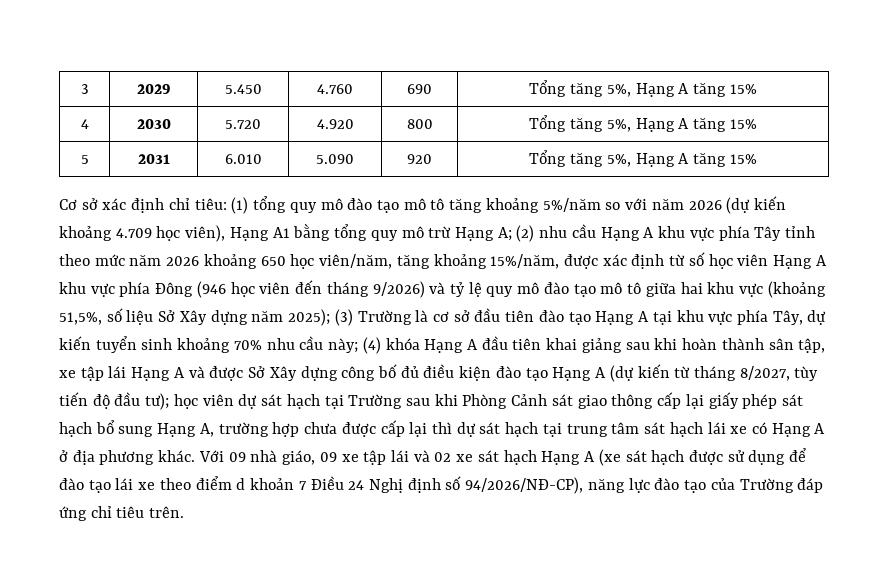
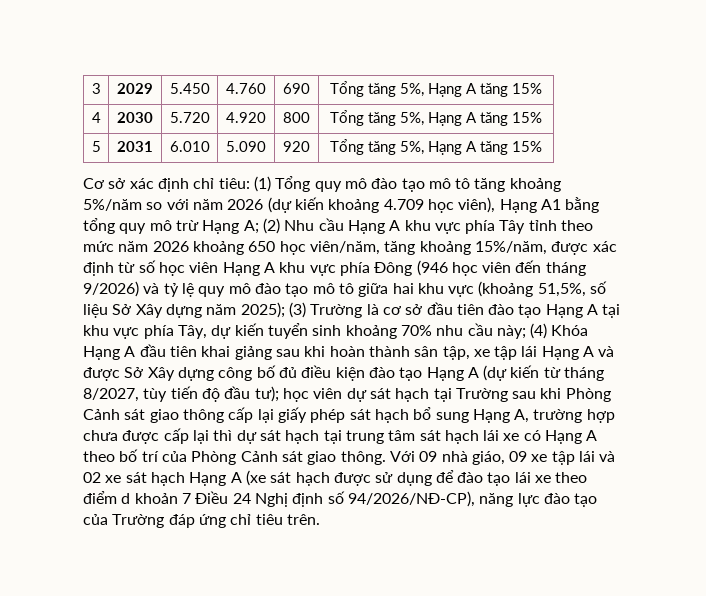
[253,196,287,213] tổng -> [275,176,311,192] Tổng
[539,226,568,238] nhu -> [284,220,315,231] Nhu
[385,338,420,350] khóa -> [551,325,589,336] Khóa
[59,450,196,465] ở địa phương khác. -> [83,449,386,465] theo bố trí của Phòng Cảnh sát giao thông.

